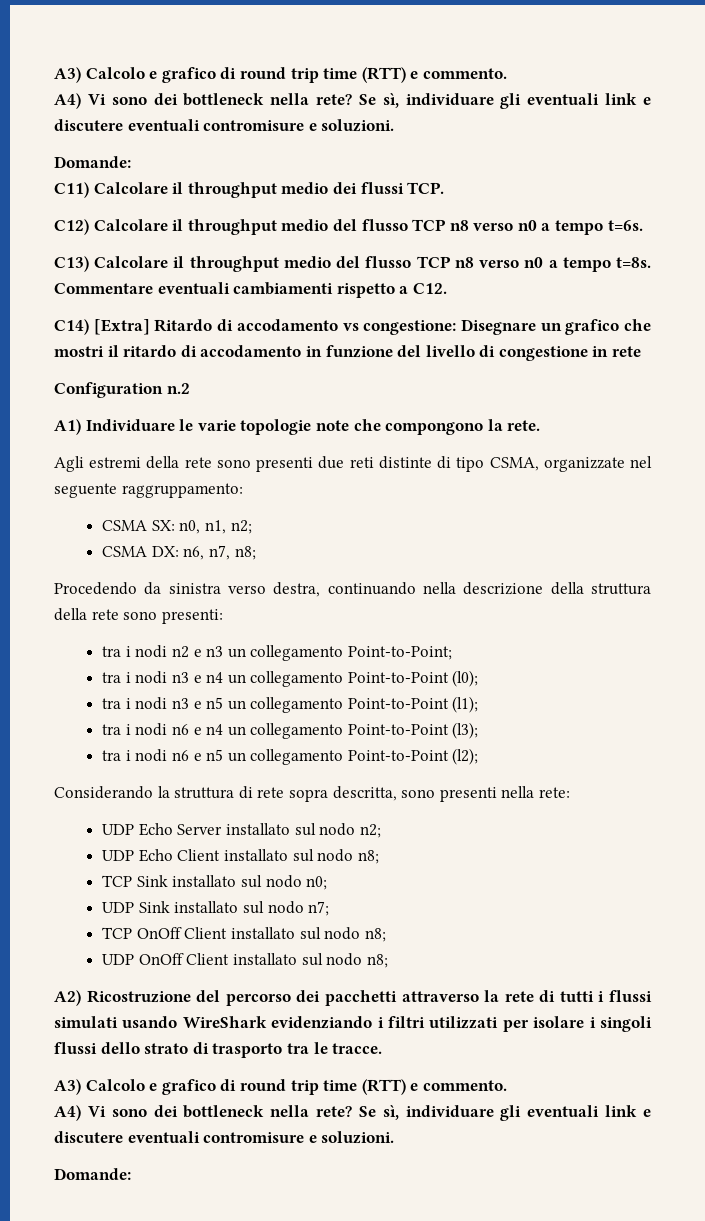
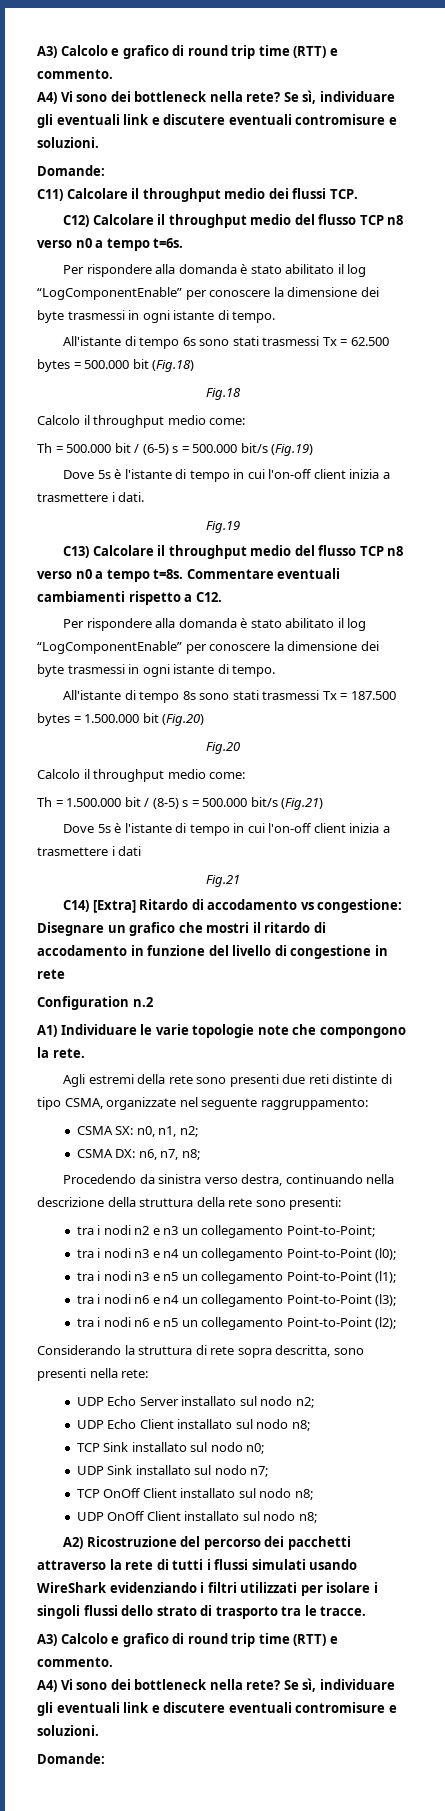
(643, 225) none -> [63,264,367,277] [37,287,379,300] [37,310,276,323] [63,336,389,349] [37,359,195,372] [205,388,241,400] [37,415,246,428] [37,443,314,456] [63,469,390,482] [37,492,145,502] [205,521,240,533] // Per rispondere alla domanda è stato abilitato il log “LogComponentEnable” per conoscere la dimensione dei byte trasmessi in ogni istante di tempo. // All'istante di tempo 6s sono stati trasmessi Tx = 62.500 bytes = 500.000 bit (Fig.18) // Fig.18 // Calcolo il throughput medio come: // Th = 500.000 bit / (6-5) s = 500.000 bit/s (Fig.19) // Dove 5s è l'istante di tempo in cui l'on-off client inizia a trasmettere i dati. // Fig.19
(447, 288) none -> [63,618,367,631] [37,641,379,654] [37,664,276,677] [63,690,396,703] [37,713,205,726] [205,742,240,754] [37,769,246,782] [37,797,324,810] [63,823,390,836] [37,846,142,856] [205,875,240,887] // Per rispondere alla domanda è stato abilitato il log “LogComponentEnable” per conoscere la dimensione dei byte trasmessi in ogni istante di tempo. // All'istante di tempo 8s sono stati trasmessi Tx = 187.500 bytes = 1.500.000 bit (Fig.20) // Fig.20 // Calcolo il throughput medio come: // Th = 1.500.000 bit / (8-5) s = 500.000 bit/s (Fig.21) // Dove 5s è l'istante di tempo in cui l'on-off client inizia a trasmettere i dati // Fig.21

